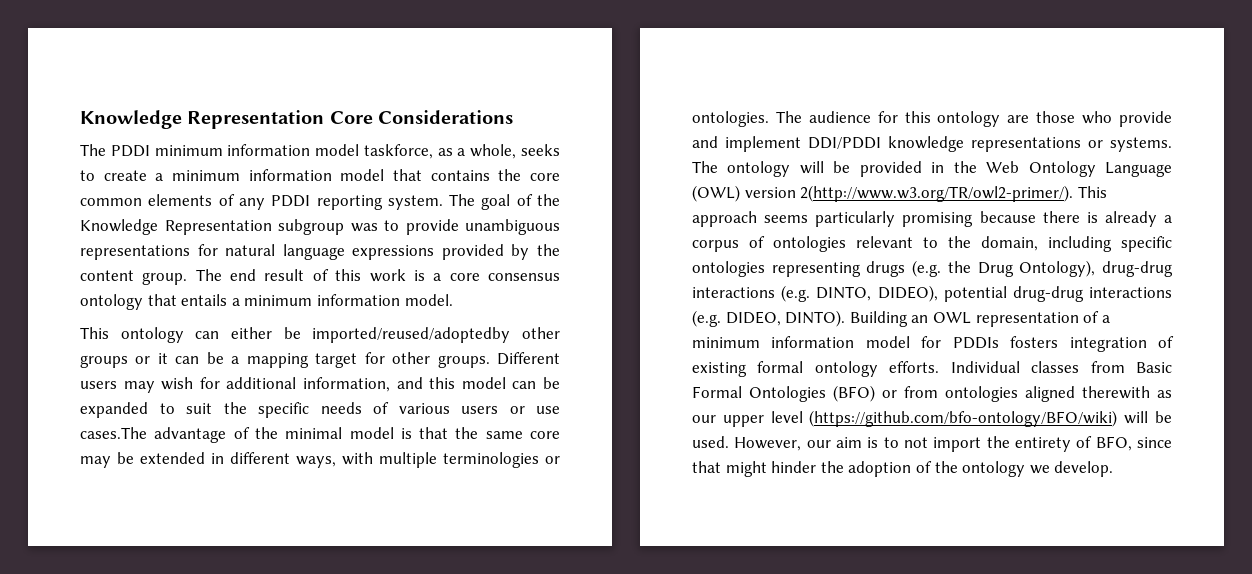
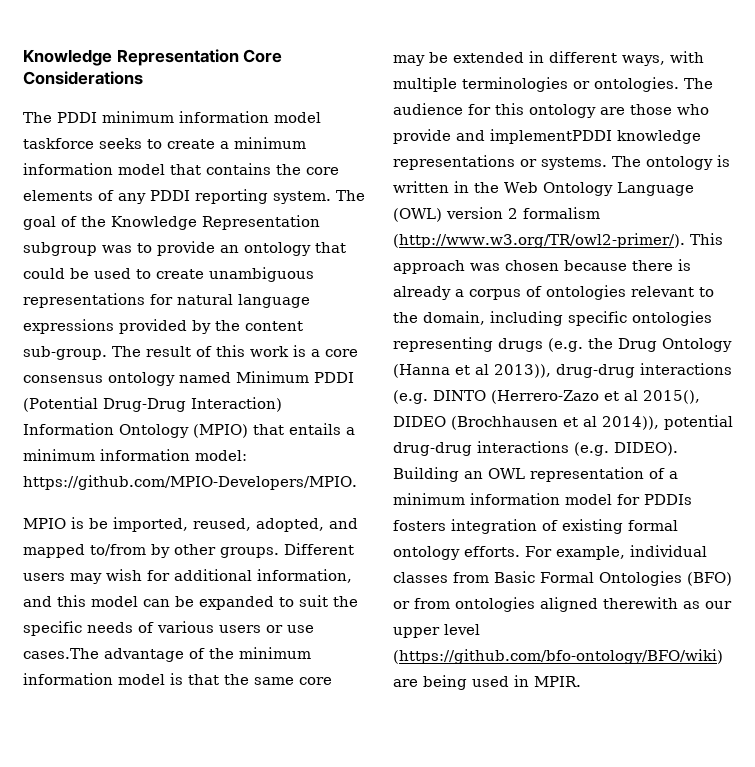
[363,144,517,159] taskforce, as a whole, -> [23,138,94,149] taskforce
[80,198,142,206] common -> (339, 171) none
(459, 227) none -> [220,242,346,256] [23,268,204,279] an ontology that could be used to create
[142,269,257,285] group. The end -> [23,346,141,360] sub-group. The
(143, 302) none -> [179,371,354,383] [23,397,282,412] [23,423,248,438] named Minimum PDDI (Potential Drug-Drug Interaction) Information Ontology (MPIO)
[404,294,453,306] [80,327,560,343] [80,352,385,368] model. // This ontology can either be imported/reused/adoptedby other groups or it can be a mapping target for -> [195,450,247,461] [23,475,357,490] [23,517,358,532] [23,544,170,558] model: https://github.com/MPIO-Developers/MPIO. // MPIO is be imported, reused, adopted, and mapped to/from by
[285,427,343,439] minimal -> [239,647,311,659] [23,673,113,685] minimum information
[725,136,881,152] implement DDI/PDDI -> [490,129,612,144] implementPDDI
[799,161,922,177] will be provided -> [717,155,730,167] [393,181,449,193] is written
[800,185,1107,202] [692,211,974,227] 2(http://www.w3.org/TR/owl2-primer/). This approach seems particularly promising -> [508,207,600,219] [393,233,723,248] [393,260,559,274] 2 formalism (http://www.w3.org/TR/owl2-primer/). This approach was chosen
[1019,260,1173,277] [692,285,938,302] Ontology), drug-drug interactions (e.g. DINTO, DIDEO), -> [662,338,732,352] [393,363,732,378] [393,390,700,404] [393,416,659,430] Ontology (Hanna et al 2013)), drug-drug interactions (e.g. DINTO (Herrero-Zazo et al 2015(), DIDEO (Brochhausen et al 2014)),
[725,310,846,327] DIDEO, DINTO). -> [614,442,678,456] DIDEO).
[950,361,1020,373] Individual -> [525,545,707,560] For example, individual
[1124,411,1172,424] [692,436,1172,452] [692,461,1114,477] will be used. However, our aim is to not import the entirety of BFO, since that might hinder the adoption of the ontology we develop. -> [393,675,581,690] are being used in MPIR.

